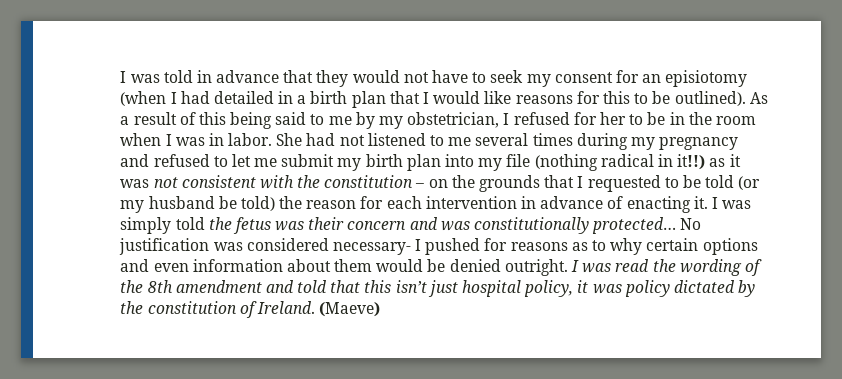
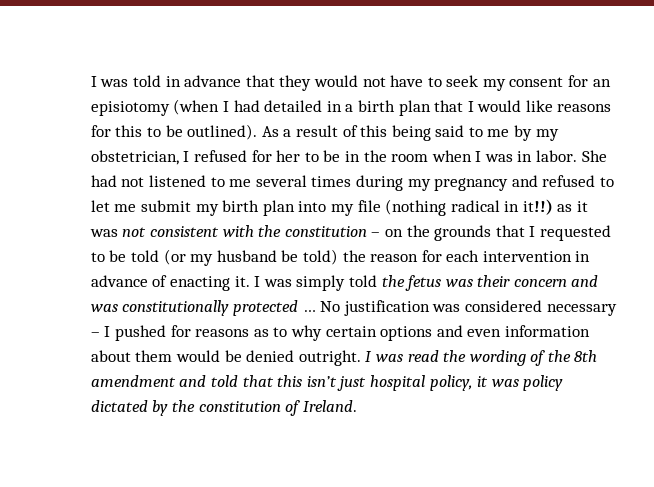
[592,217,677,234] protected… -> [232,300,316,316] protected …
[332,242,411,255] necessary- -> [546,304,617,316] [90,332,100,337] necessary –
[319,302,381,317] (Maeve) -> (357, 406) none

